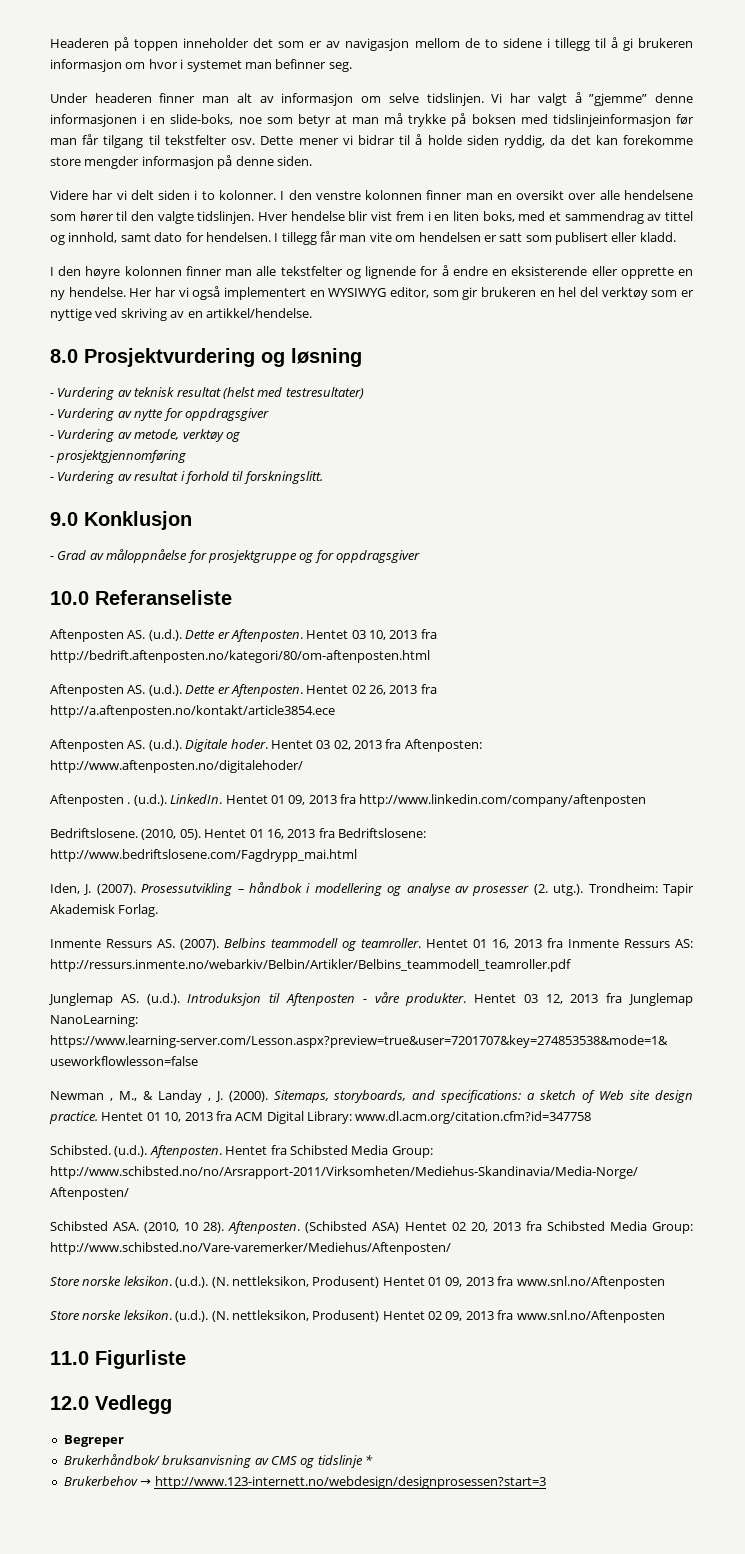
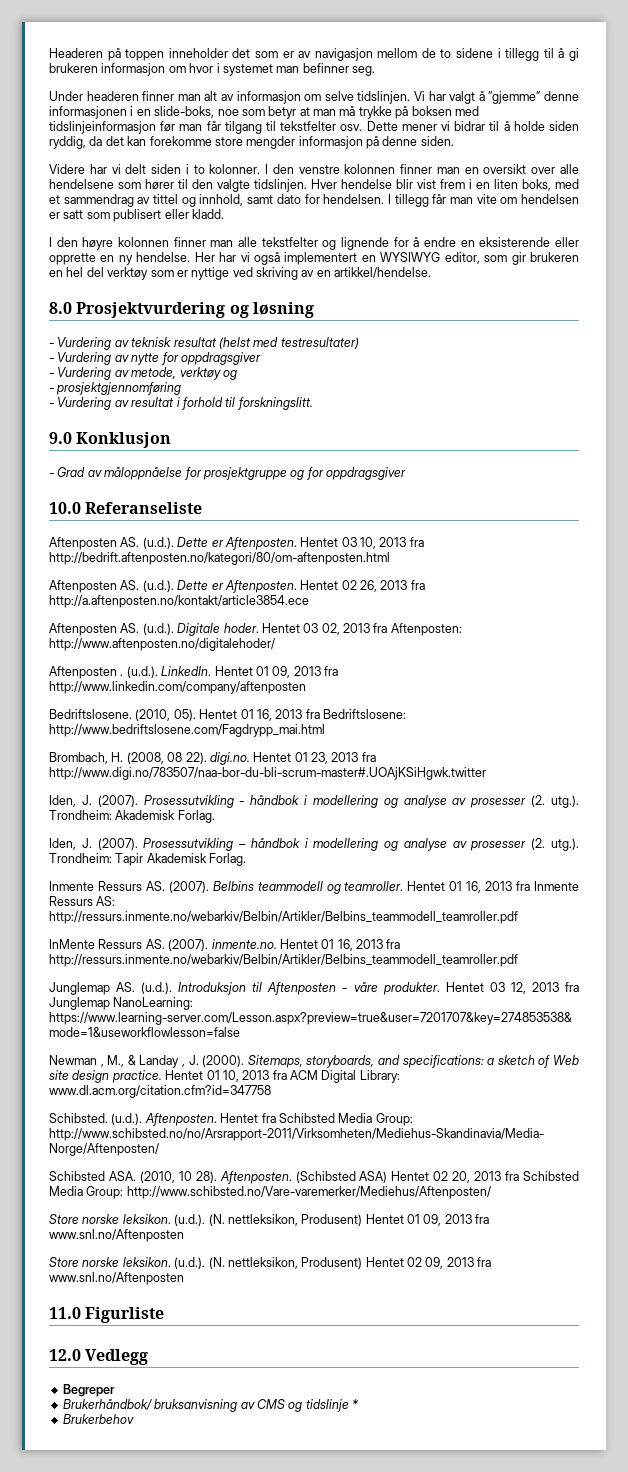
(357, 855) none -> [49,752,376,765] [49,767,486,780] [49,795,580,808] [49,810,215,823] // Brombach, H. (2008, 08 22). digi.no. Hentet 01 23, 2013 fra http://www.digi.no/783507/naa-bor-du-bli-scrum-master#.UOAjKSiHgwk.twitter // Iden, J. (2007). Prosessutvikling - håndbok i modellering og analyse av prosesser (2. utg.). Trondheim: Akademisk Forlag.
(571, 965) none -> [49,939,401,951] [49,954,518,967] // InMente Ressurs AS. (2007). inmente.no. Hentet 01 16, 2013 fra http://ressurs.inmente.no/webarkiv/Belbin/Artikler/Belbins_teammodell_teamroller.pdf
[140,1476,546,1489] → http://www.123-internett.no/webdesign/designprosessen?start=3 -> (134, 1419) none

